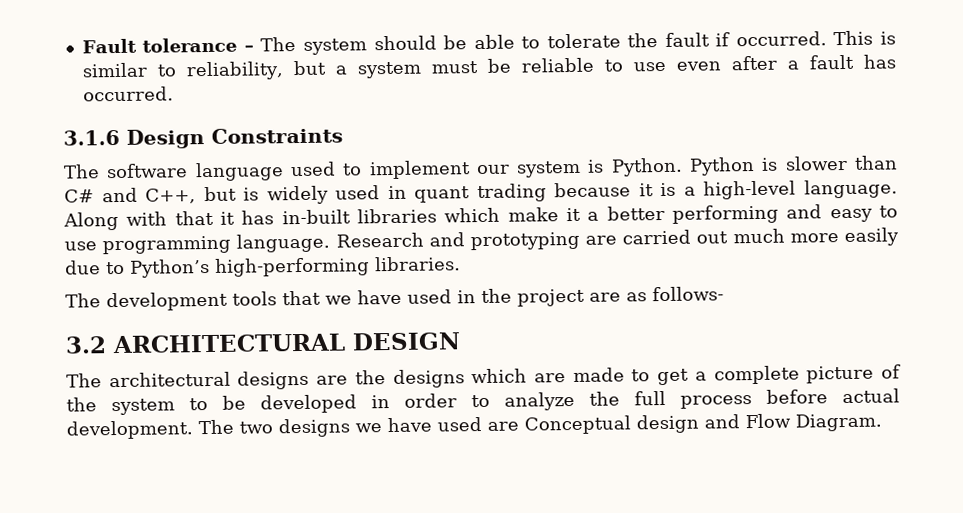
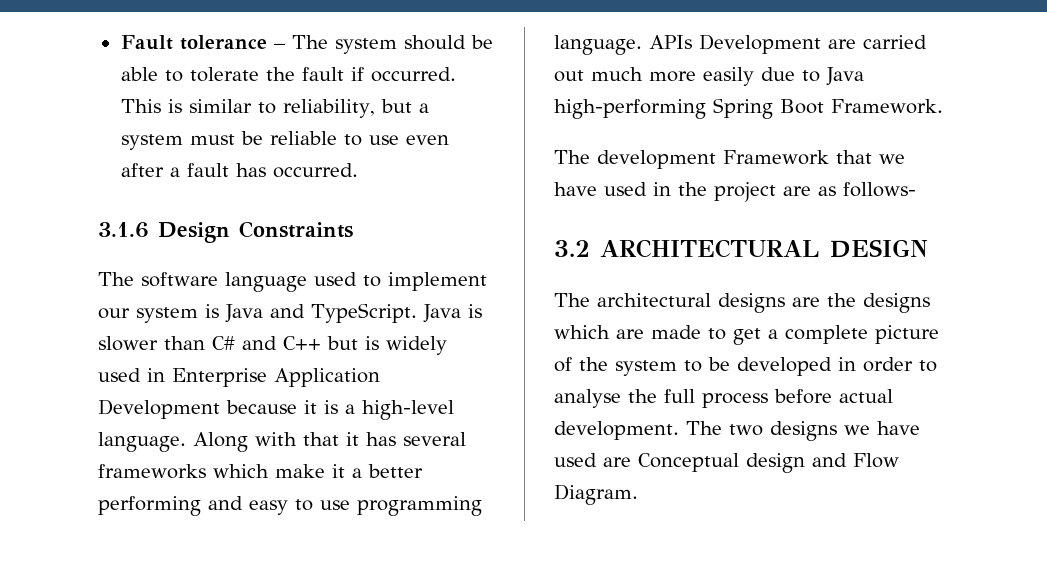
[610,156,756,177] Python. Python -> [225,303,461,323] Java and TypeScript. Java
[145,188,197,204] C++, -> [283,336,321,350] C++
[414,183,547,203] quant trading -> [172,368,380,387] [98,399,220,419] Enterprise Application Development
[281,208,438,225] in-built libraries -> [403,432,466,446] [98,464,206,479] several frameworks
[335,231,580,251] Research and prototyping -> [649,34,821,54] APIs Development
[130,256,461,278] Python’s high-performing libraries. -> [826,67,864,86] [554,98,943,119] Java high-performing Spring Boot Framework.
[232,291,277,306] tools -> [723,150,829,165] Framework
[504,391,575,411] analyze -> [554,389,621,408] analyse

